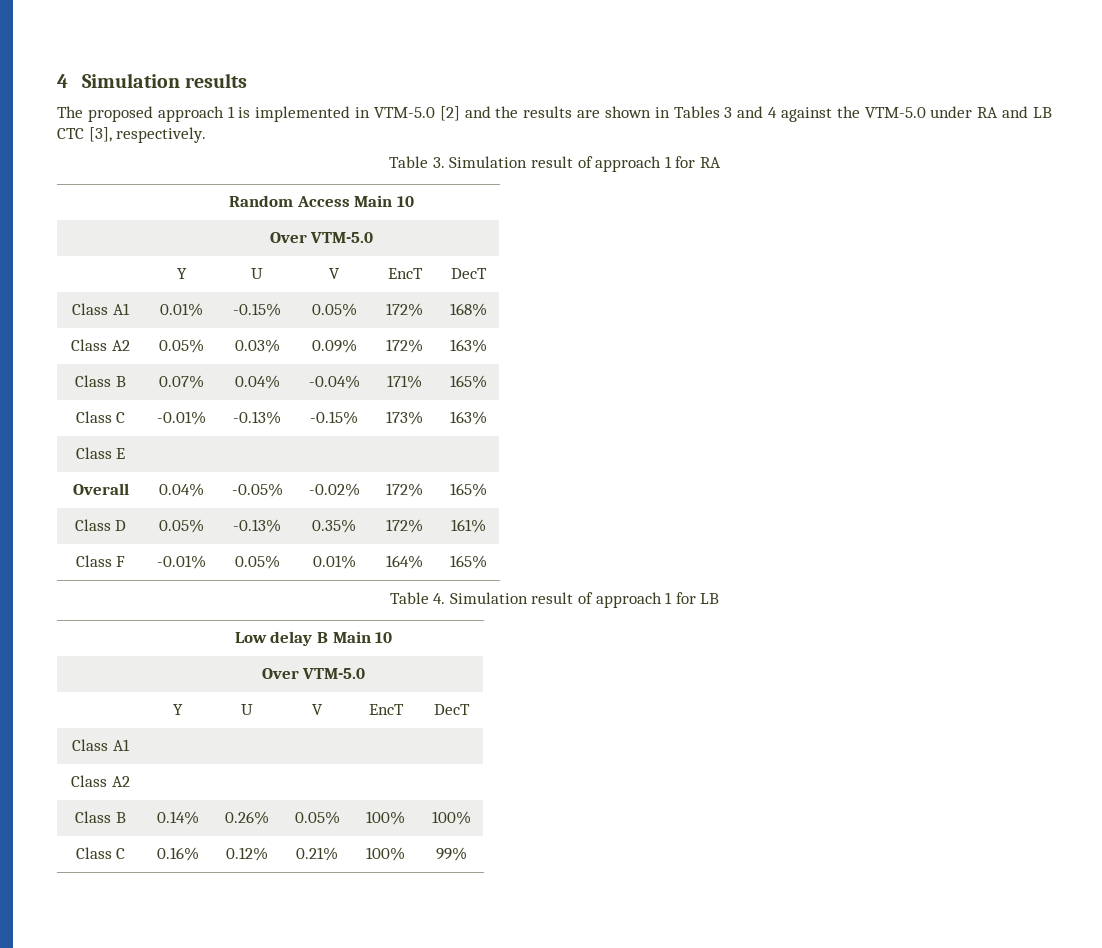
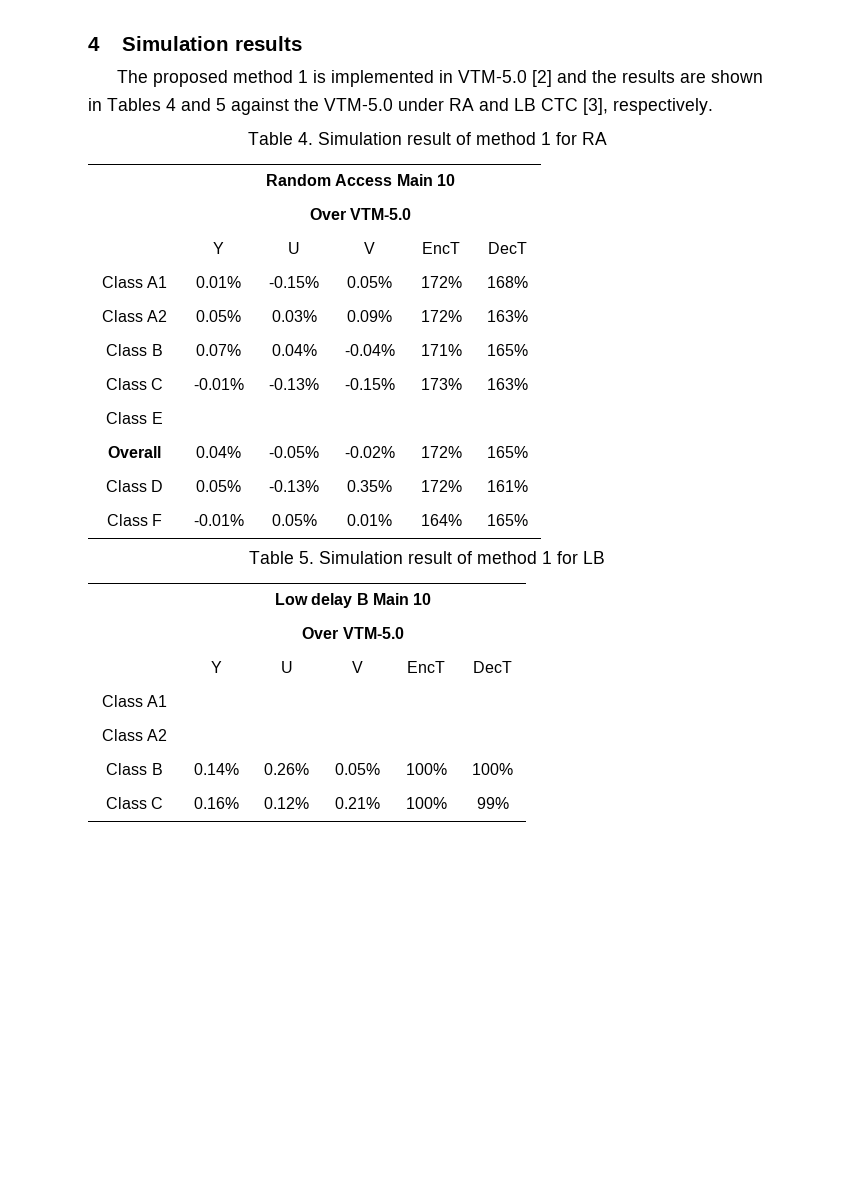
[157,106,224,122] approach -> [233,70,294,83] method
[724,106,778,118] 3 and 4 -> [166,98,226,111] 4 and 5
[432,156,662,172] 3. Simulation result of approach -> [297,132,536,145] 4. Simulation result of method
[433,592,662,608] 4. Simulation result of approach -> [299,551,537,564] 5. Simulation result of method

